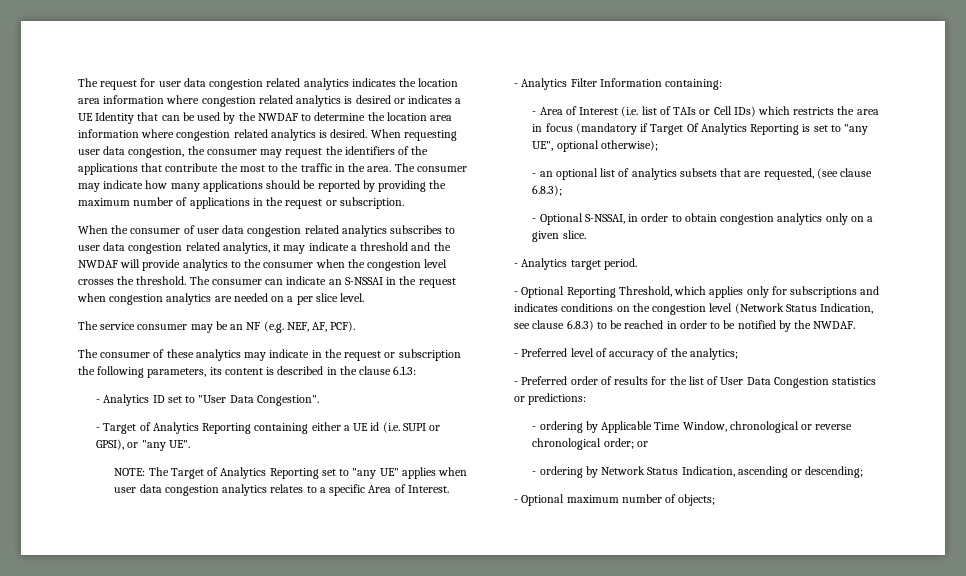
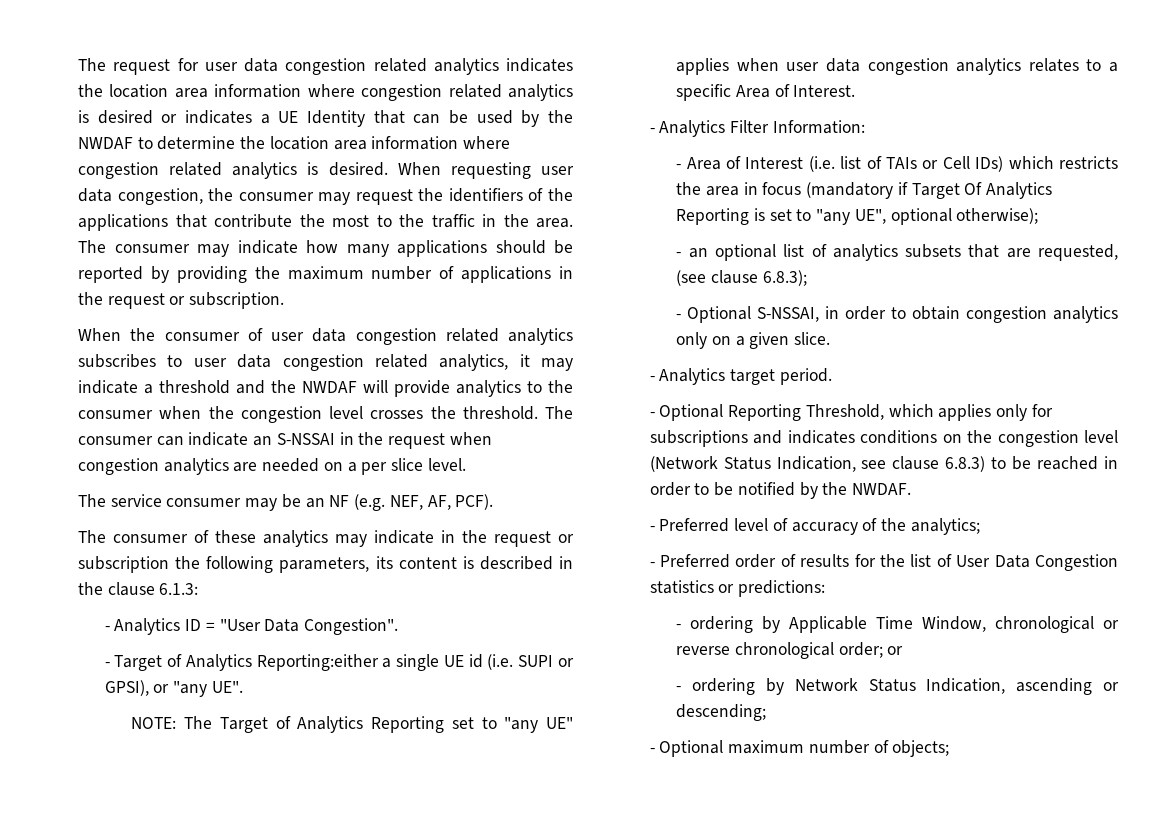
[167,396,196,403] set to -> [205,622,215,631] =
[202,422,350,434] Reporting containing either a -> [256,654,440,671] Reporting:either a single
[599,78,723,90] Information containing: -> [772,120,865,134] Information:

